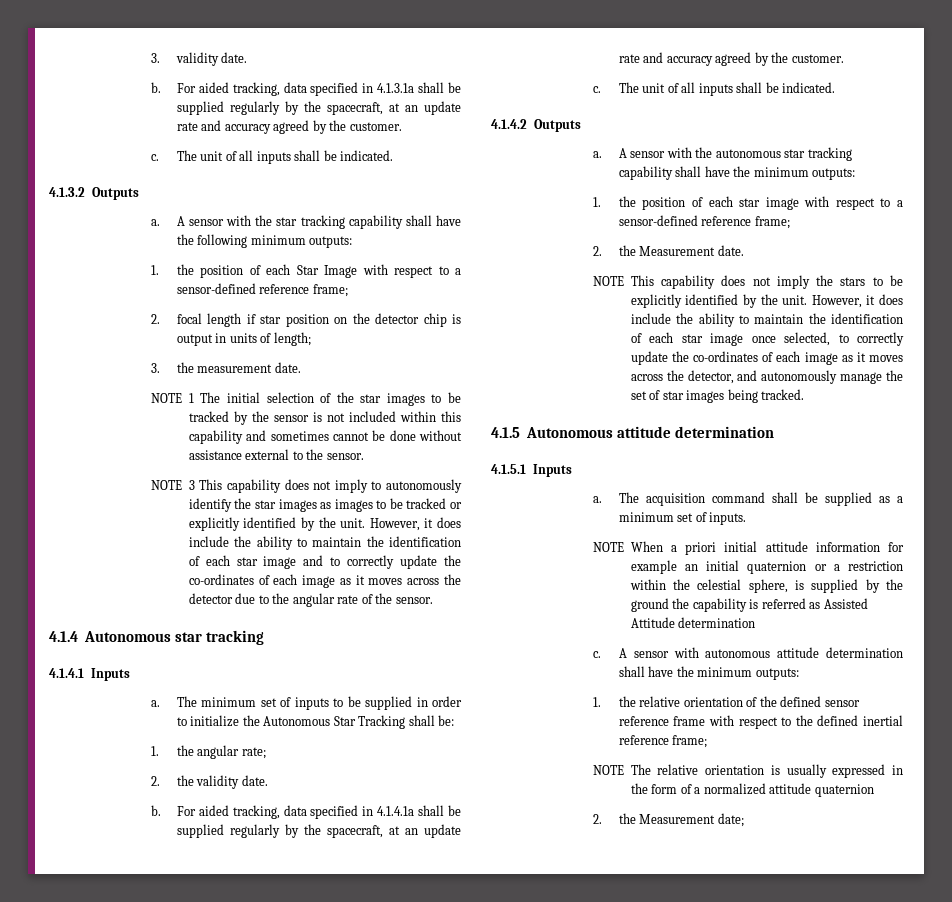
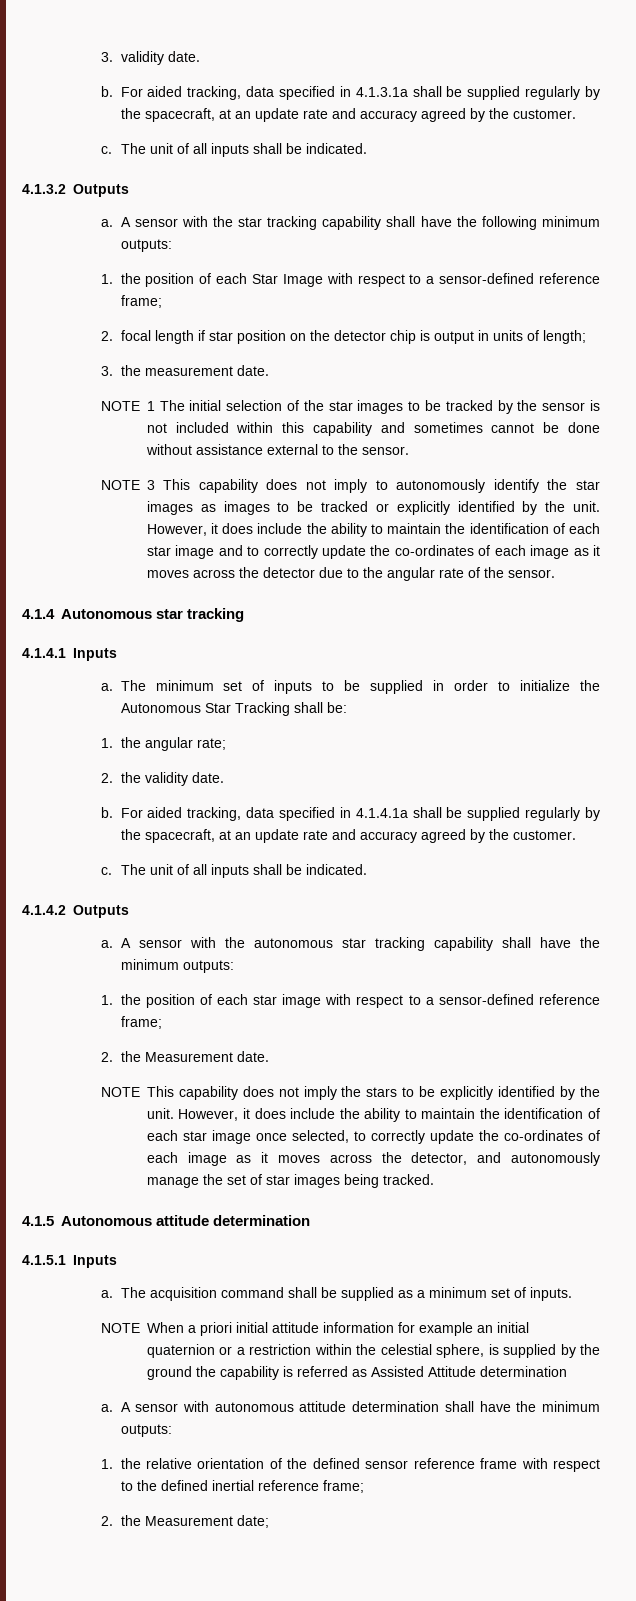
[593,651,602,658] c. -> [100,1404,113,1412] a.
[593,764,903,778] [630,783,874,797] // NOTE The relative orientation is usually expressed in the form of a normalized attitude quaternion -> (364, 1486) none

